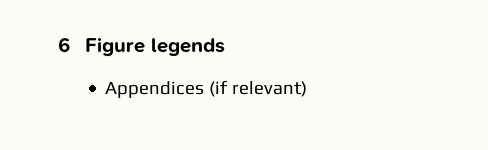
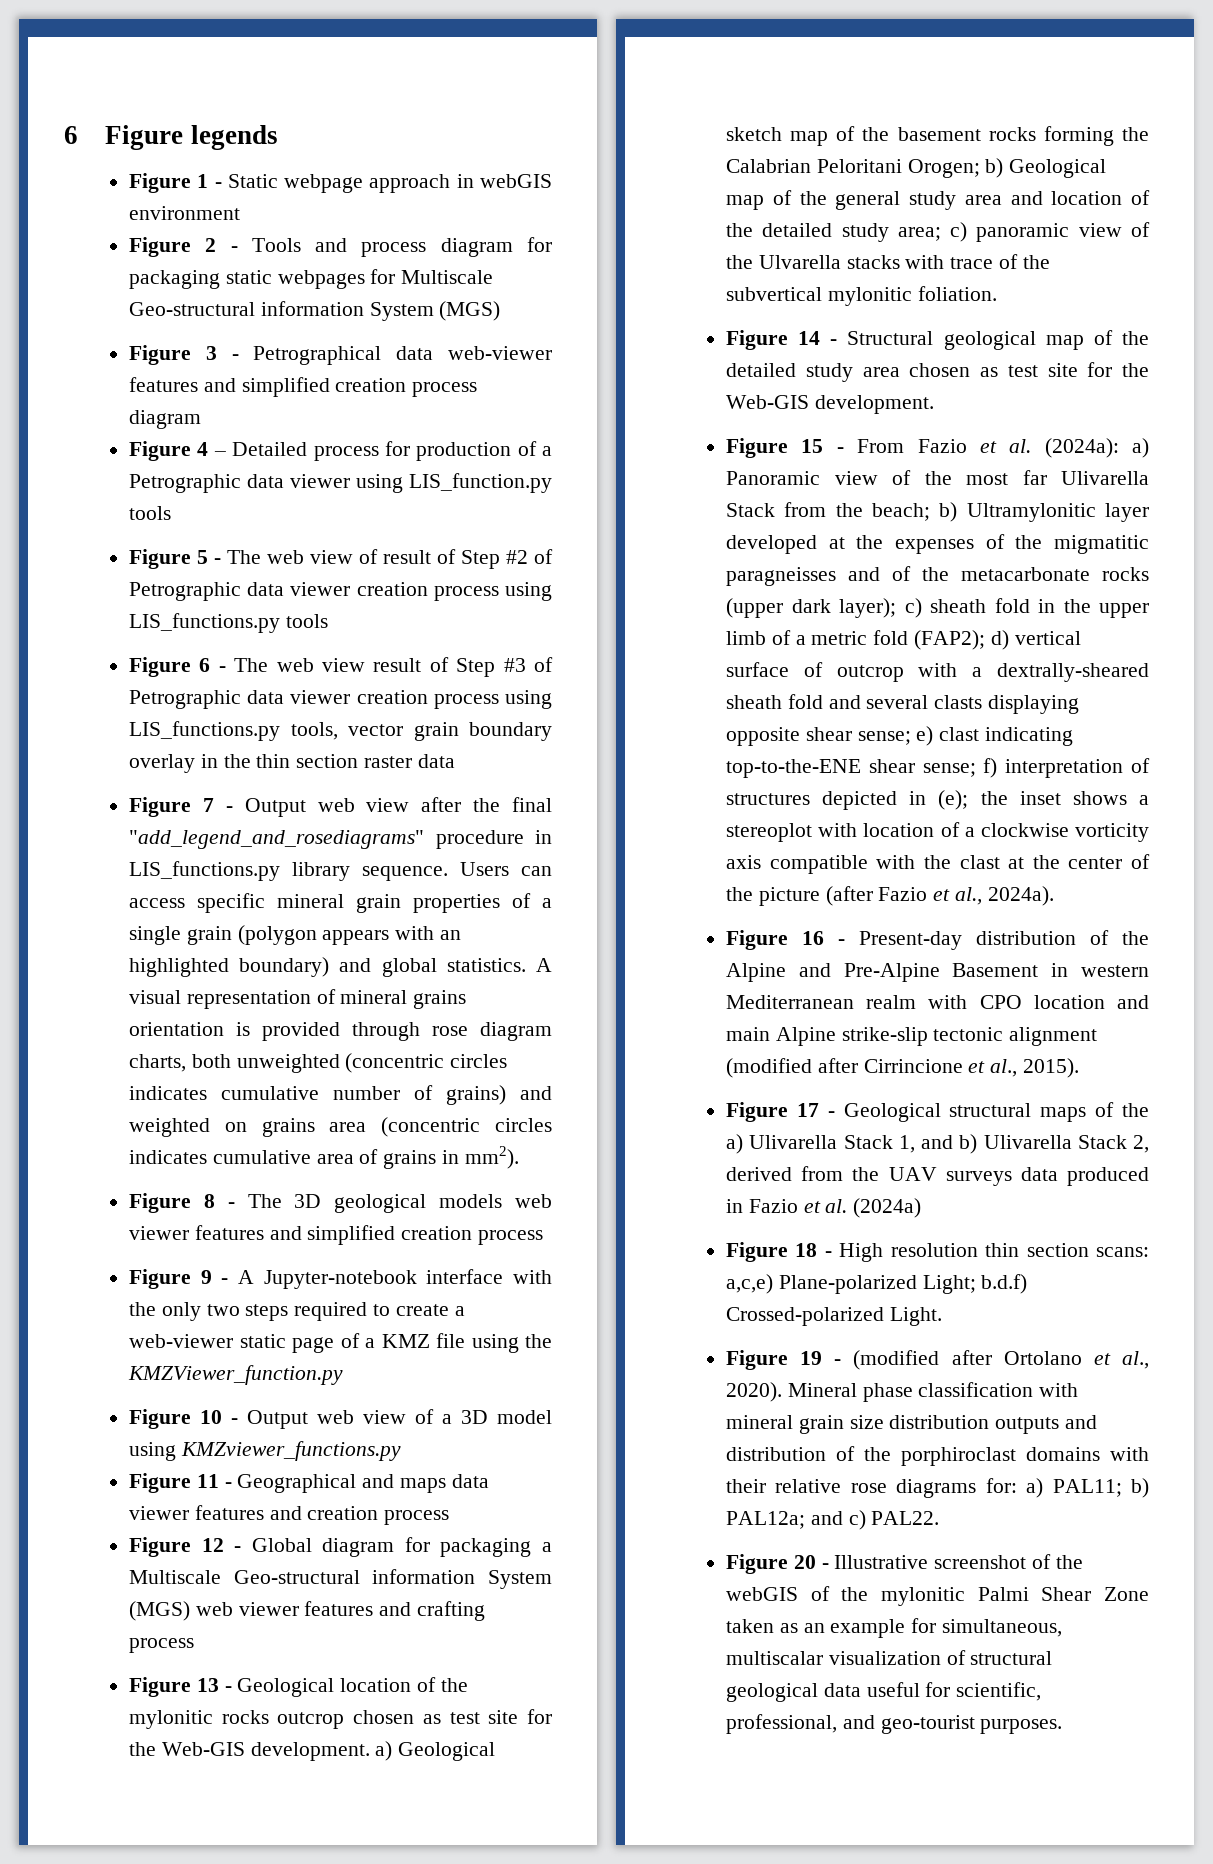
[105,80,309,99] Appendices (if relevant) -> [129,173,552,193] [129,206,241,220] [129,237,552,257] [129,269,494,289] [129,301,501,321] [129,345,552,365] [129,377,478,397] [129,410,202,429] [129,441,552,461] [129,473,552,493] [129,506,172,520] [129,549,553,569] [129,582,552,601] [129,613,328,633] [129,657,553,677] [129,690,552,709] [129,721,552,741] [129,754,455,773] [129,797,552,817] [129,830,552,849] [129,861,552,881] [129,893,552,913] [129,925,462,945] [129,957,552,977] [129,989,467,1009] [129,1022,552,1041] [129,1053,508,1073] [129,1085,552,1105] [129,1117,552,1137] [129,1146,519,1169] [129,1193,552,1213] [129,1225,544,1245] [129,1269,552,1289] [129,1302,465,1321] [129,1333,552,1353] [128,1365,344,1385] [129,1409,552,1429] [129,1441,401,1461] [129,1473,489,1493] [129,1505,450,1525] [129,1537,552,1557] [129,1569,552,1589] [129,1601,486,1621] [129,1638,195,1653] [129,1677,468,1697] [129,1709,553,1729] [129,1741,496,1761] [726,126,1149,146] [726,158,1107,178] [726,190,1150,210] [726,222,1150,242] [726,254,1050,269] [726,286,997,306] [726,330,1149,350] [726,362,1149,382] [726,395,934,414] [726,438,1149,458] [726,470,1149,485] [726,502,1149,522] [726,534,1149,554] [726,566,1149,586] [726,598,1149,618] [726,630,1081,650] [726,662,1149,682] [726,694,1080,714] [726,726,1074,746] [726,758,1150,778] [726,790,1149,810] [726,822,1149,842] [726,854,1150,874] [726,886,1054,906] [726,930,1149,950] [726,963,1149,982] [726,995,1149,1009] [726,1027,1098,1046] [726,1058,1080,1078] [726,1102,1149,1122] [726,1134,1149,1154] [726,1166,1149,1186] [726,1198,922,1218] [726,1242,1149,1262] [726,1274,1028,1294] [726,1307,942,1326] [726,1350,1149,1370] [726,1382,1079,1402] [726,1415,1098,1434] [726,1446,1149,1466] [726,1478,1149,1498] [726,1510,940,1530] [726,1554,1083,1574] [726,1586,1149,1606] [726,1618,1063,1638] [726,1650,1053,1665] [726,1682,1042,1702] [726,1714,1063,1734] Figure 1 - Static webpage approach in webGIS environment // Figure 2 - Tools and process diagram for packaging static webpages for Multiscale Geo-structural information System (MGS) // Figure 3 - Petrographical data web-viewer features and simplified creation process diagram // Figure 4 – Detailed process for production of a Petrographic data viewer using LIS_function.py tools // Figure 5 - The web view of result of Step #2 of Petrographic data viewer creation process using LIS_functions.py tools // Figure 6 - The web view result of Step #3 of Petrographic data viewer creation process using LIS_functions.py tools, vector grain boundary overlay in the thin section raster data // Figure 7 - Output web view after the final "add_legend_and_rosediagrams" procedure in LIS_functions.py library sequence. Users can access specific mineral grain properties of a single grain (polygon appears with an highlighted boundary) and global statistics. A visual representation of mineral grains orientation is provided through rose diagram charts, both unweighted (concentric circles indicates cumulative number of grains) and weighted on grains area (concentric circles indicates cumulative area of grains in mm2). // Figure 8 - The 3D geological models web viewer features and simplified creation process // Figure 9 - A Jupyter-notebook interface with the only two steps required to create a web-viewer static page of a KMZ file using the KMZViewer_function.py // Figure 10 - Output web view of a 3D model using KMZviewer_functions.py // Figure 11 - Geographical and maps data viewer features and creation process // Figure 12 - Global diagram for packaging a Multiscale Geo-structural information System (MGS) web viewer features and crafting process // Figure 13 - Geological location of the mylonitic rocks outcrop chosen as test site for the Web-GIS development. a) Geological sketch map of the basement rocks forming the Calabrian Peloritani Orogen; b) Geological map of the general study area and location of the detailed study area; c) panoramic view of the Ulvarella stacks with trace of the subvertical mylonitic foliation. // Figure 14 - Structural geological map of the detailed study area chosen as test site for the Web-GIS development. // Figure 15 - From Fazio et al. (2024a): a) Panoramic view of the most far Ulivarella Stack from the beach; b) Ultramylonitic layer developed at the expenses of the migmatitic paragneisses and of the metacarbonate rocks (upper dark layer); c) sheath fold in the upper limb of a metric fold (FAP2); d) vertical surface of outcrop with a dextrally-sheared sheath fold and several clasts displaying opposite shear sense; e) clast indicating top-to-the-ENE shear sense; f) interpretation of structures depicted in (e); the inset shows a stereoplot with location of a clockwise vorticity axis compatible with the clast at the center of the picture (after Fazio et al., 2024a). // Figure 16 - Present-day distribution of the Alpine and Pre-Alpine Basement in western Mediterranean realm with CPO location and main Alpine strike-slip tectonic alignment (modified after Cirrincione et al., 2015). // Figure 17 - Geological structural maps of the a) Ulivarella Stack 1, and b) Ulivarella Stack 2, derived from the UAV surveys data produced in Fazio et al. (2024a) // Figure 18 - High resolution thin section scans: a,c,e) Plane-polarized Light; b.d.f) Crossed-polarized Light. // Figure 19 - (modified after Ortolano et al., 2020). Mineral phase classification with mineral grain size distribution outputs and distribution of the porphiroclast domains with their relative rose diagrams for: a) PAL11; b) PAL12a; and c) PAL22. // Figure 20 - Illustrative screenshot of the webGIS of the mylonitic Palmi Shear Zone taken as an example for simultaneous, multiscalar visualization of structural geological data useful for scientific, professional, and geo-tourist purposes.

